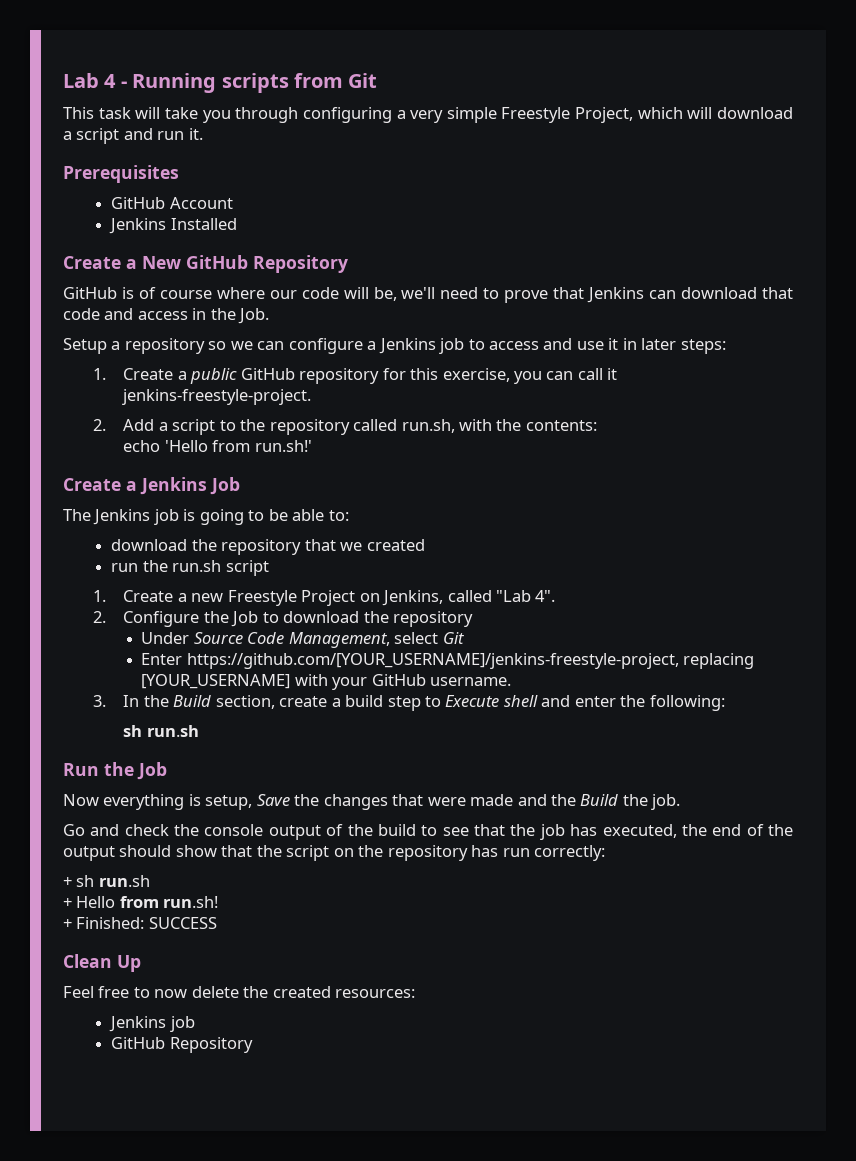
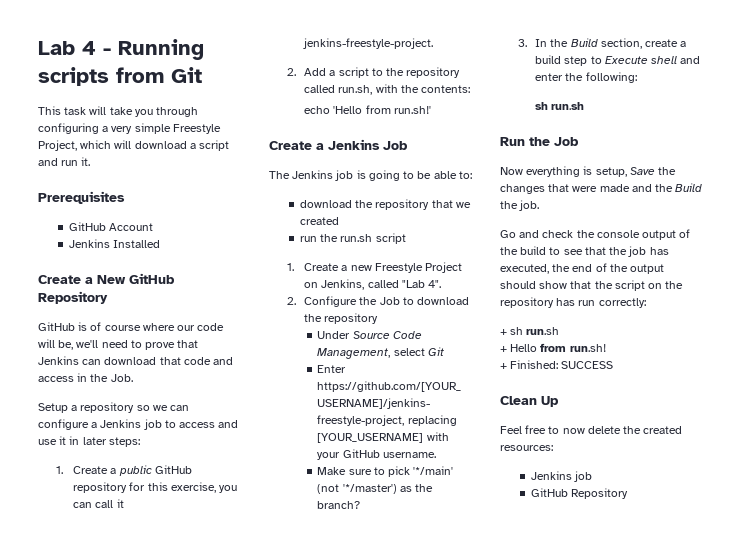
(512, 681) none -> [317,466,454,477] [317,484,434,494] [317,501,361,509] // Make sure to pick '*/main' (not '*/master') as the branch?

